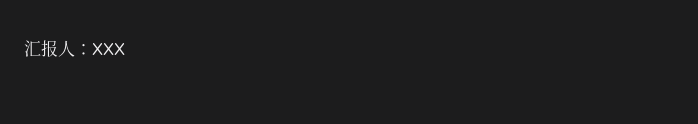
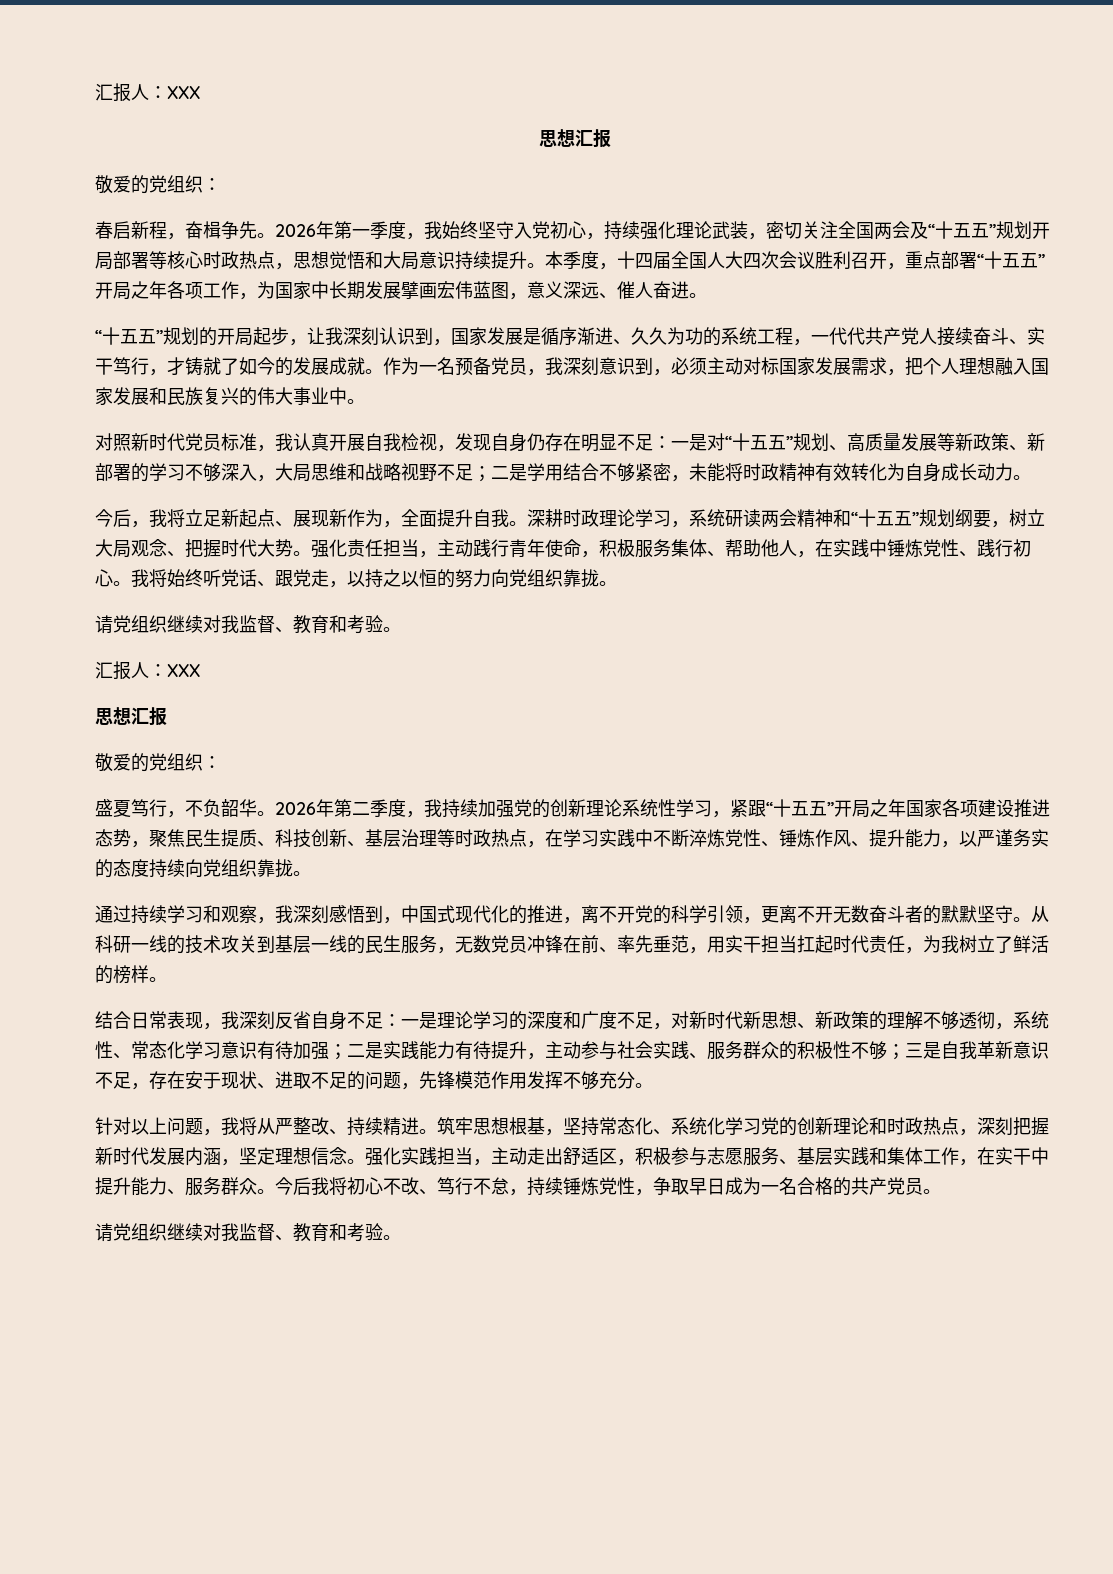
[24,40,125,57] 汇报人：XXX -> [95,83,200,102] [539,129,611,148] [95,175,221,194] [95,221,1050,240] [95,251,1045,270] [95,281,707,300] [95,327,1045,346] [95,357,1049,376] [95,387,365,406] [95,433,1045,452] [95,463,1031,482] [95,509,1045,528] [95,539,1031,558] [95,569,617,588] [95,615,401,634] [95,661,200,680] [95,707,167,726] [95,753,221,772] [95,799,1050,818] [95,829,1049,848] [95,859,311,878] [95,905,1049,924] [95,935,1049,954] [95,965,167,984] [95,1011,1049,1030] [95,1041,1049,1060] [95,1071,653,1090] [95,1117,1049,1136] [95,1147,1049,1166] [95,1177,941,1196] [95,1223,401,1242] 汇报人：XXX // 思想汇报 // 敬爱的党组织： // 春启新程，奋楫争先。2026年第一季度，我始终坚守入党初心，持续强化理论武装，密切关注全国两会及“十五五”规划开局部署等核心时政热点，思想觉悟和大局意识持续提升。本季度，十四届全国人大四次会议胜利召开，重点部署“十五五”开局之年各项工作，为国家中长期发展擘画宏伟蓝图，意义深远、催人奋进。 // “十五五”规划的开局起步，让我深刻认识到，国家发展是循序渐进、久久为功的系统工程，一代代共产党人接续奋斗、实干笃行，才铸就了如今的发展成就。作为一名预备党员，我深刻意识到，必须主动对标国家发展需求，把个人理想融入国家发展和民族复兴的伟大事业中。 // 对照新时代党员标准，我认真开展自我检视，发现自身仍存在明显不足：一是对“十五五”规划、高质量发展等新政策、新部署的学习不够深入，大局思维和战略视野不足；二是学用结合不够紧密，未能将时政精神有效转化为自身成长动力。 // 今后，我将立足新起点、展现新作为，全面提升自我。深耕时政理论学习，系统研读两会精神和“十五五”规划纲要，树立大局观念、把握时代大势。强化责任担当，主动践行青年使命，积极服务集体、帮助他人，在实践中锤炼党性、践行初心。我将始终听党话、跟党走，以持之以恒的努力向党组织靠拢。 // 请党组织继续对我监督、教育和考验。 // 汇报人：XXX // 思想汇报 // 敬爱的党组织： // 盛夏笃行，不负韶华。2026年第二季度，我持续加强党的创新理论系统性学习，紧跟“十五五”开局之年国家各项建设推进态势，聚焦民生提质、科技创新、基层治理等时政热点，在学习实践中不断淬炼党性、锤炼作风、提升能力，以严谨务实的态度持续向党组织靠拢。 // 通过持续学习和观察，我深刻感悟到，中国式现代化的推进，离不开党的科学引领，更离不开无数奋斗者的默默坚守。从科研一线的技术攻关到基层一线的民生服务，无数党员冲锋在前、率先垂范，用实干担当扛起时代责任，为我树立了鲜活的榜样。 // 结合日常表现，我深刻反省自身不足：一是理论学习的深度和广度不足，对新时代新思想、新政策的理解不够透彻，系统性、常态化学习意识有待加强；二是实践能力有待提升，主动参与社会实践、服务群众的积极性不够；三是自我革新意识不足，存在安于现状、进取不足的问题，先锋模范作用发挥不够充分。 // 针对以上问题，我将从严整改、持续精进。筑牢思想根基，坚持常态化、系统化学习党的创新理论和时政热点，深刻把握新时代发展内涵，坚定理想信念。强化实践担当，主动走出舒适区，积极参与志愿服务、基层实践和集体工作，在实干中提升能力、服务群众。今后我将初心不改、笃行不怠，持续锤炼党性，争取早日成为一名合格的共产党员。 // 请党组织继续对我监督、教育和考验。

